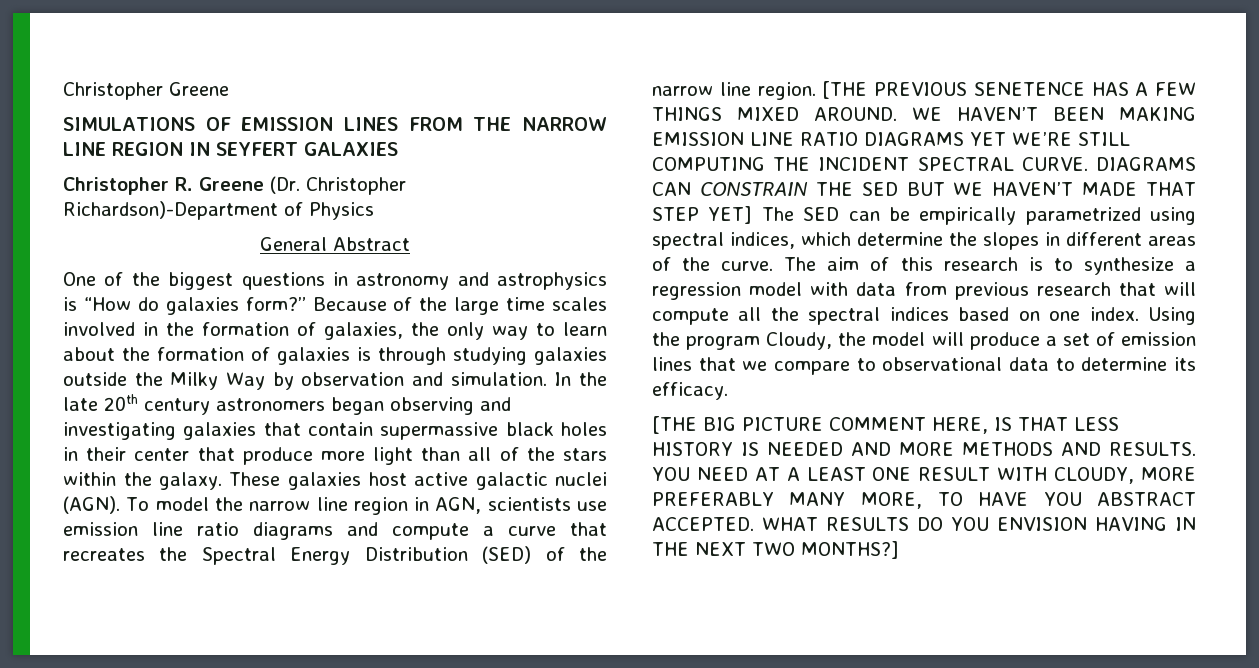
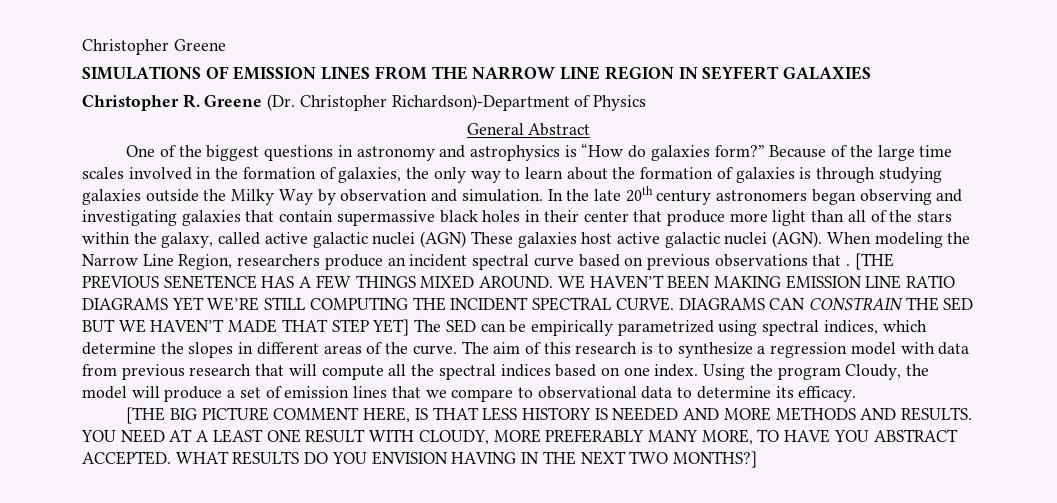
[159,472,223,490] galaxy. -> [161,231,467,248] galaxy, called active galactic nuclei (AGN)
[126,497,607,515] [63,522,607,540] [63,546,607,565] [652,82,816,100] To model the narrow line region in AGN, scientists use emission line ratio diagrams and compute a curve that recreates the Spectral Energy Distribution (SED) of the narrow line region. -> [826,232,971,248] [82,254,851,270] When modeling the Narrow Line Region, researchers produce an incident spectral curve based on previous observations that .

